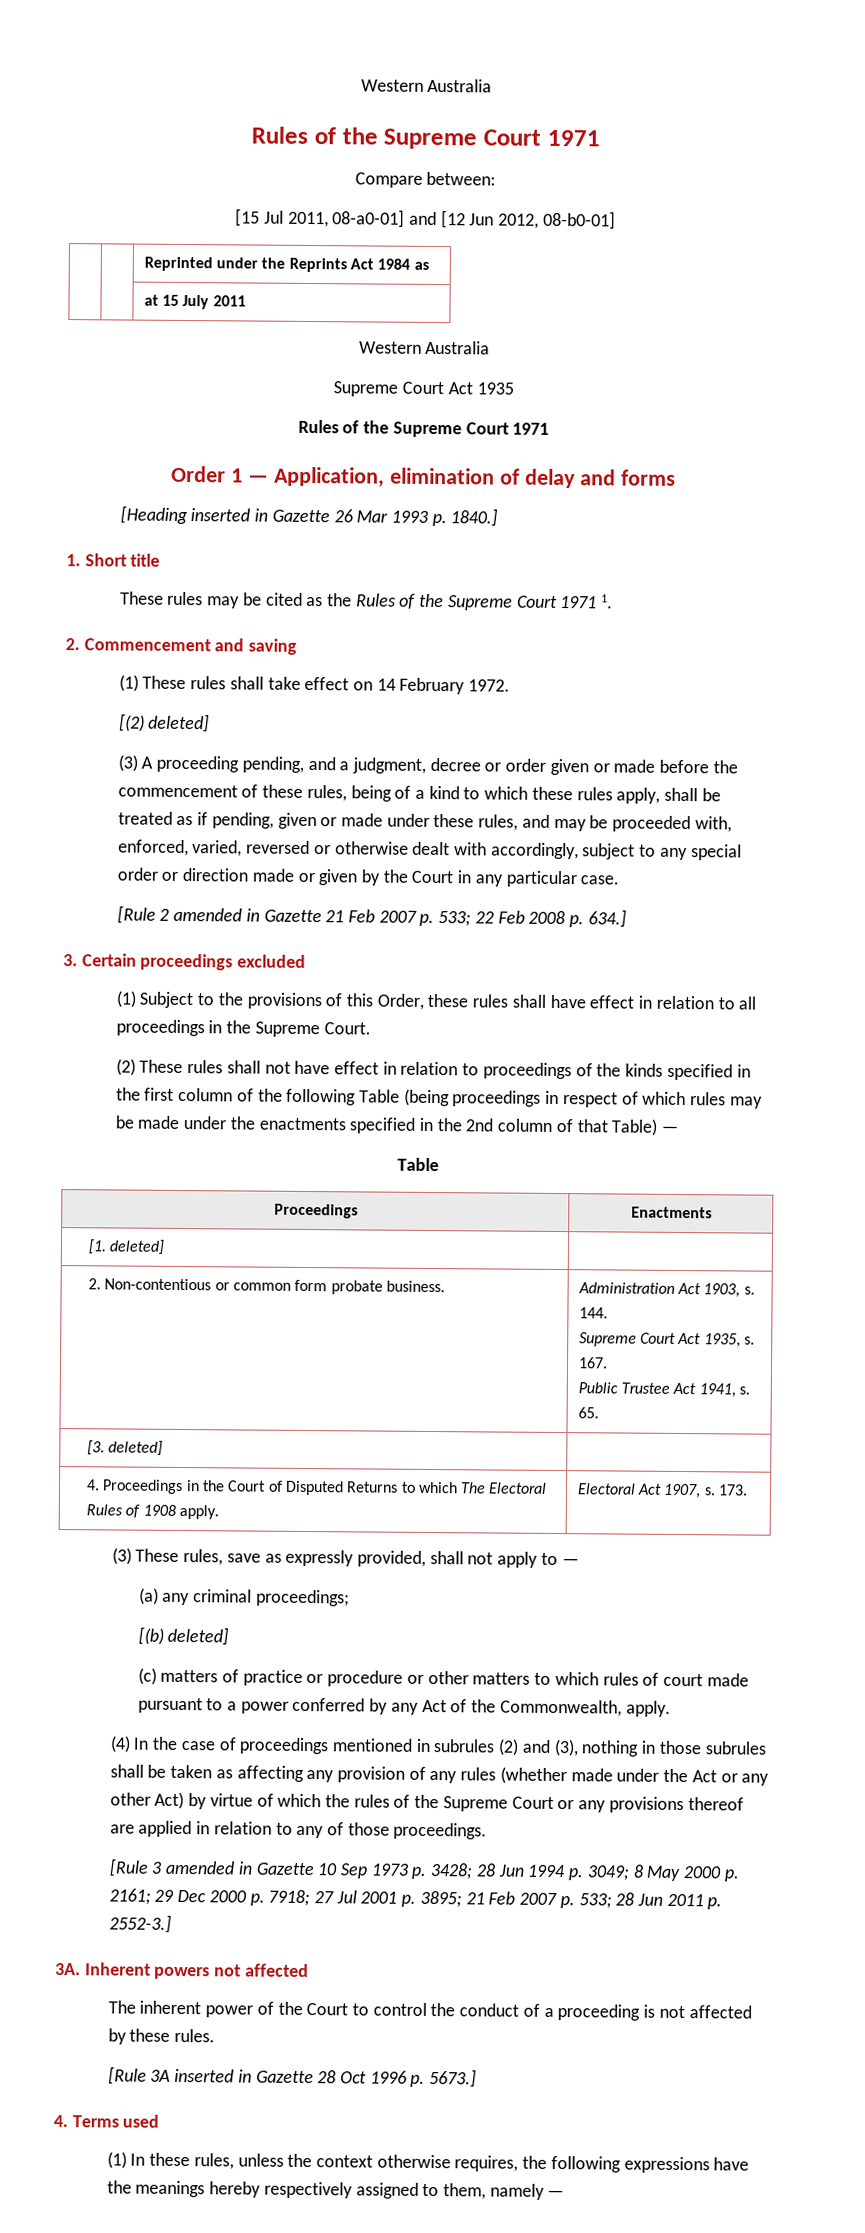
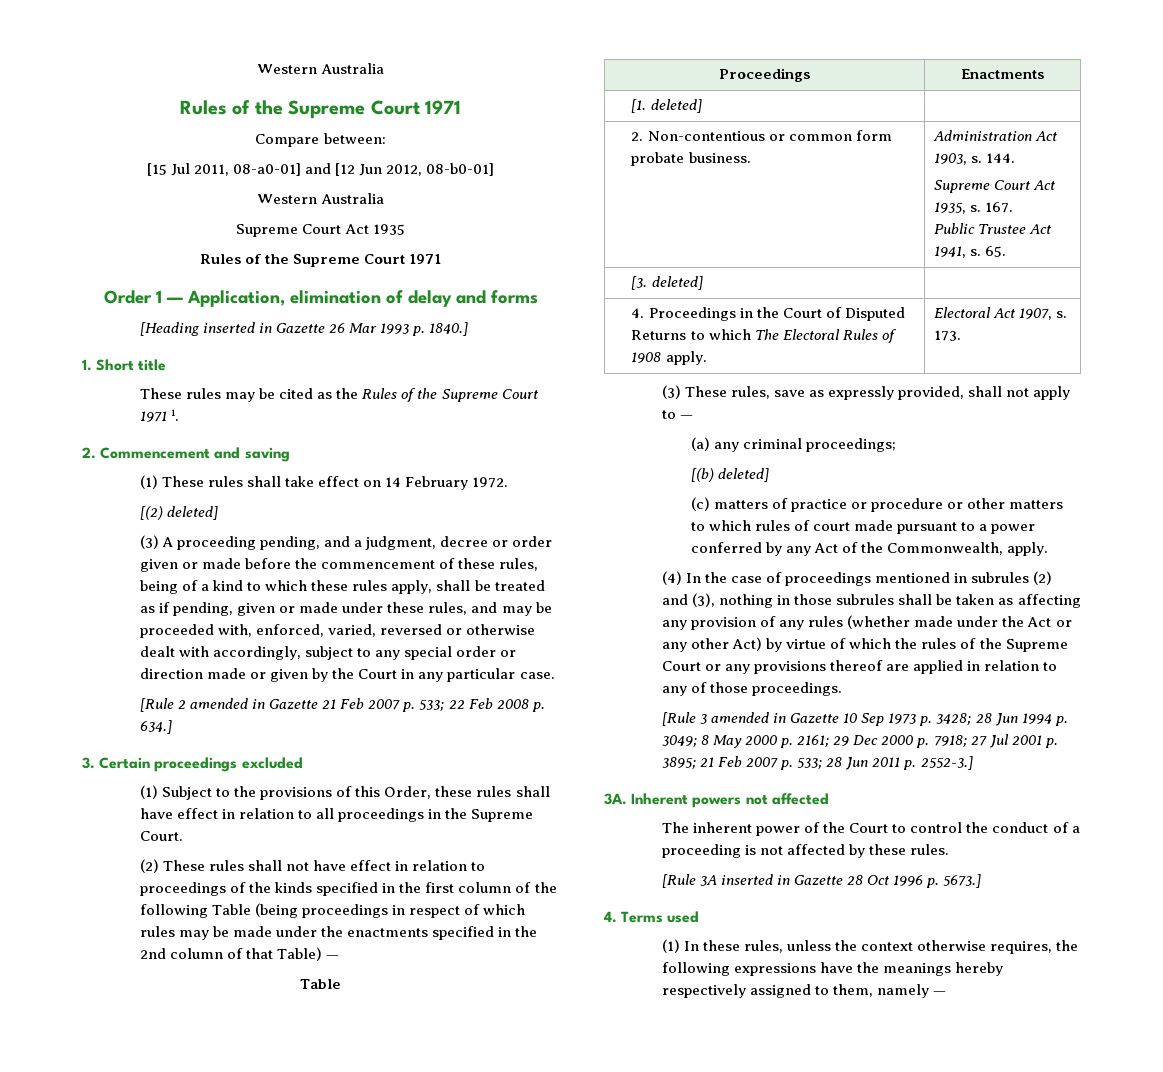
[143,256,429,273] [143,294,246,310] // | | Reprinted under the Reprints Act 1984 as // | | at 15 July 2011 -> (495, 169) none

